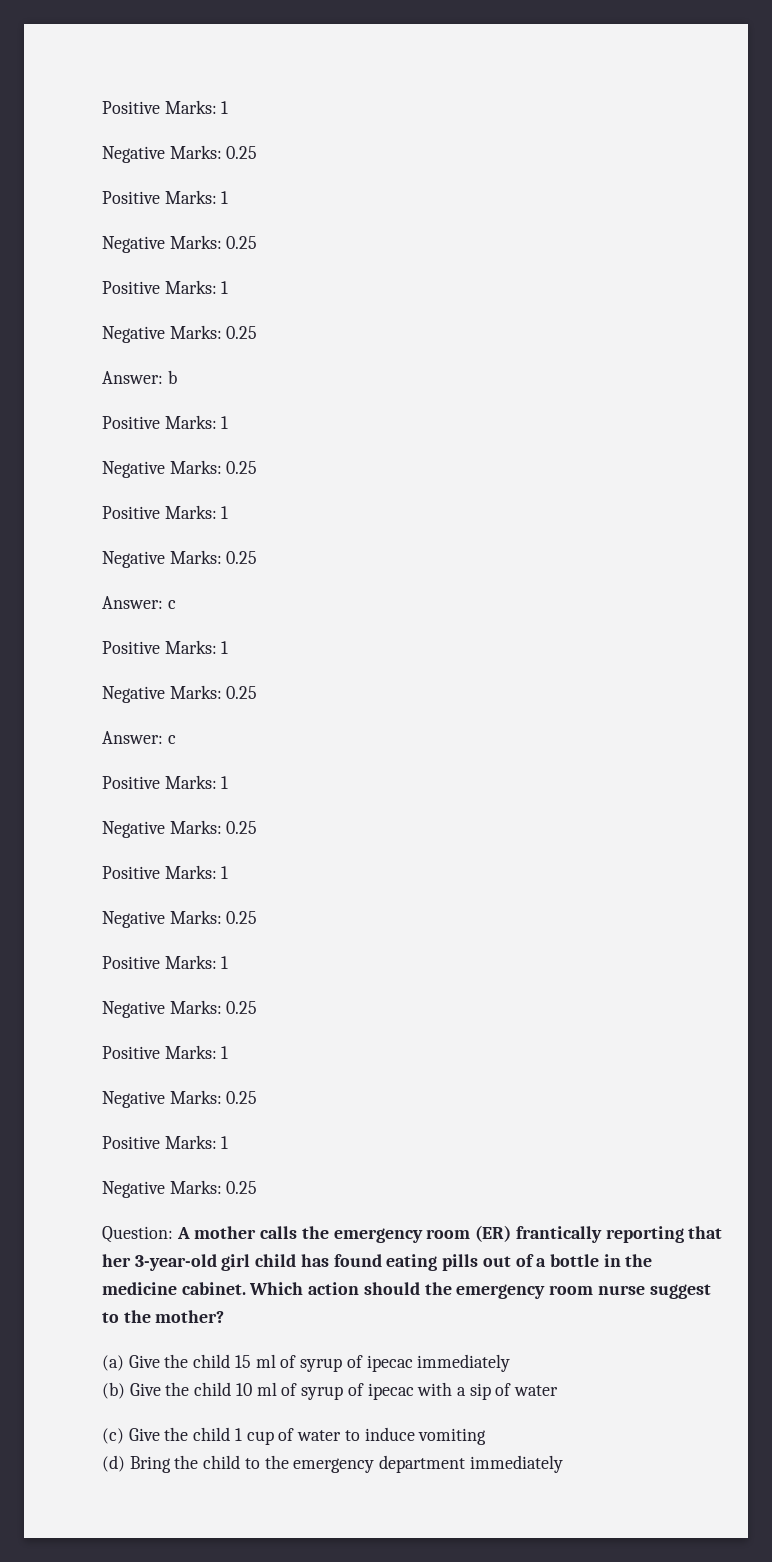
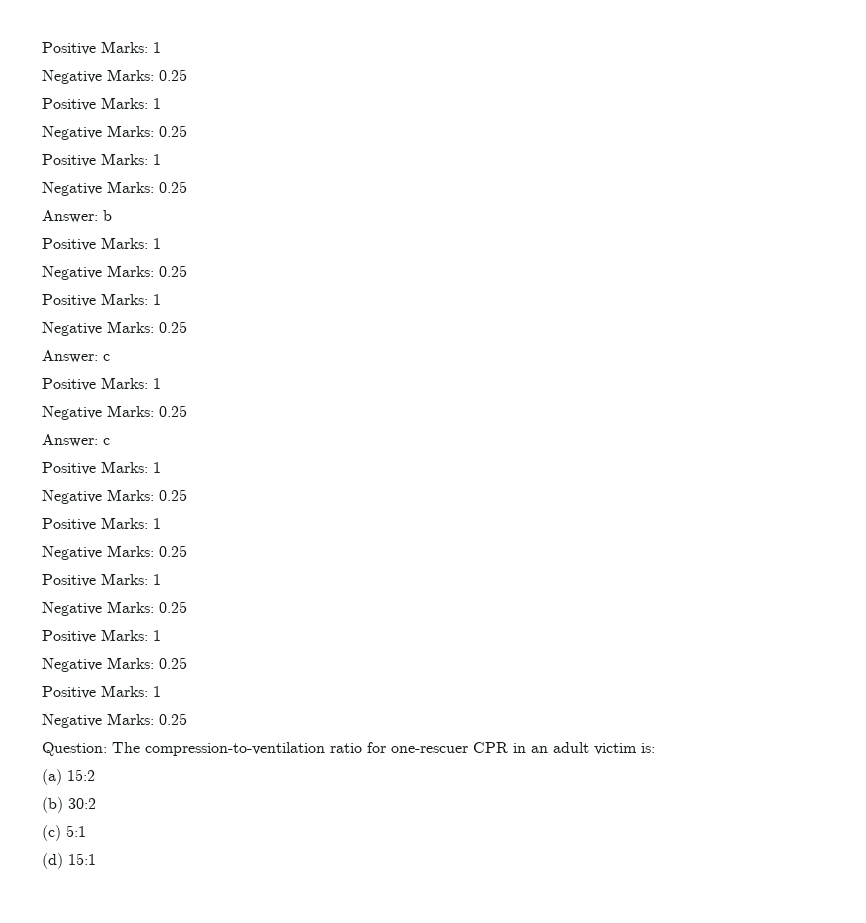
[176,1225,723,1243] [102,1254,653,1271] [102,1282,711,1299] [102,1310,225,1323] [102,1354,511,1372] [102,1382,559,1400] [102,1427,487,1445] [102,1455,563,1473] A mother calls the emergency room (ER) frantically reporting that her 3-year-old girl child has found eating pills out of a bottle in the medicine cabinet. Which action should the emergency room nurse suggest to the mother? // (a) Give the child 15 ml of syrup of ipecac immediately // (b) Give the child 10 ml of syrup of ipecac with a sip of water // (c) Give the child 1 cup of water to induce vomiting // (d) Bring the child to the emergency department immediately -> [112,742,655,756] [42,769,95,785] [42,797,96,813] [42,825,86,841] [42,853,96,869] The compression-to-ventilation ratio for one-rescuer CPR in an adult victim is: // (a) 15:2 // (b) 30:2 // (c) 5:1 // (d) 15:1

